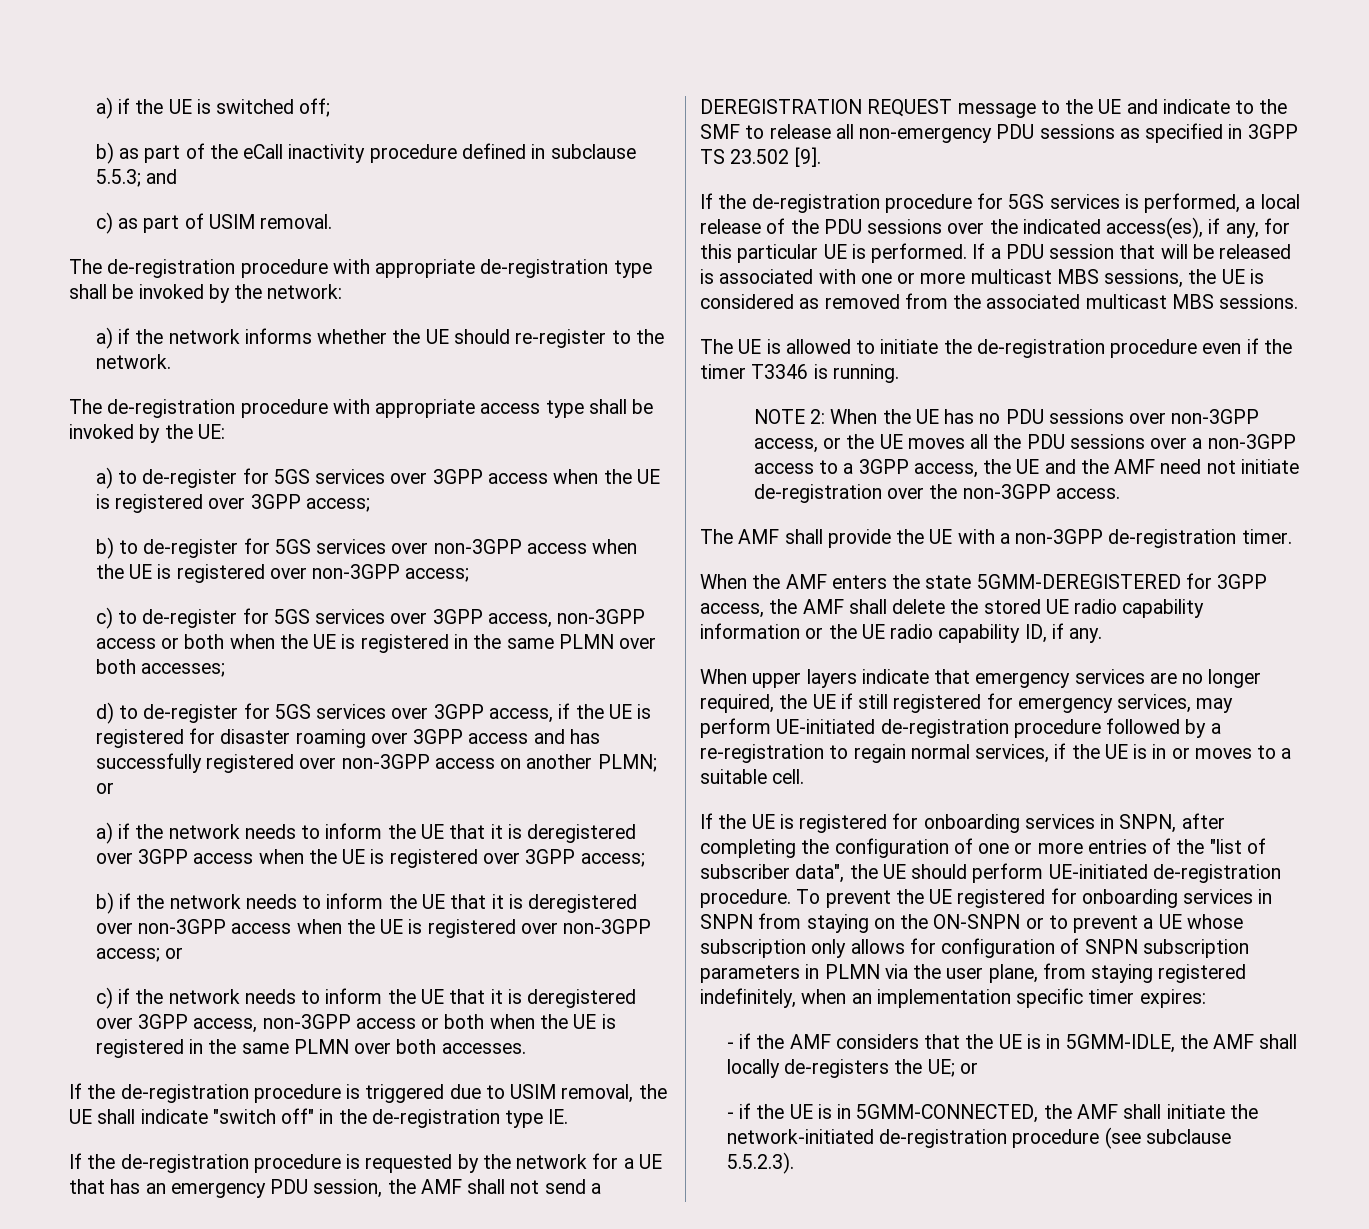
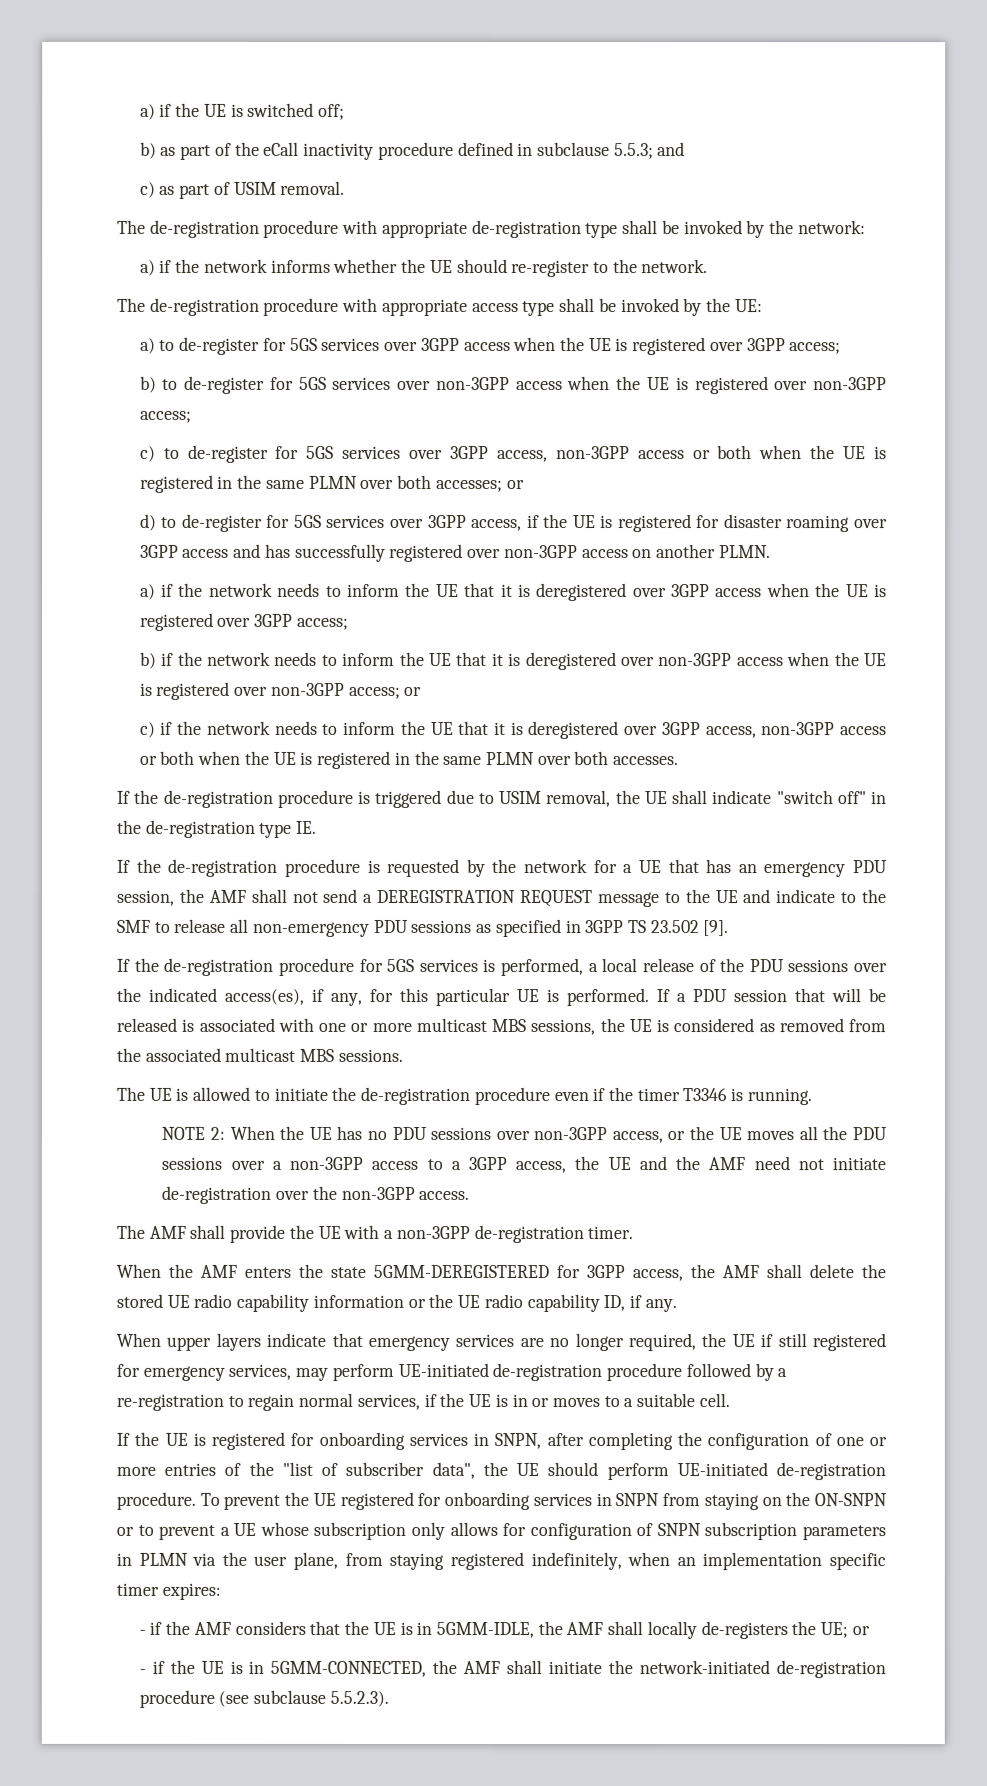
(226, 670) none -> [506,480,525,490] or
[597,754,657,772] [95,782,114,794] PLMN; or -> [718,545,771,559] PLMN.

